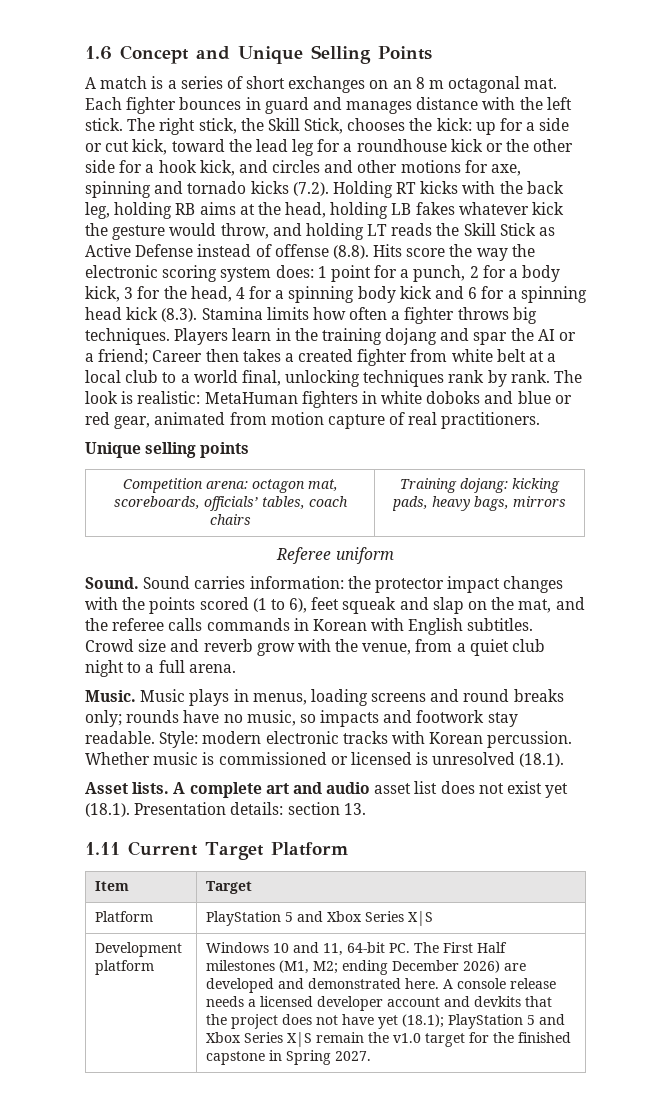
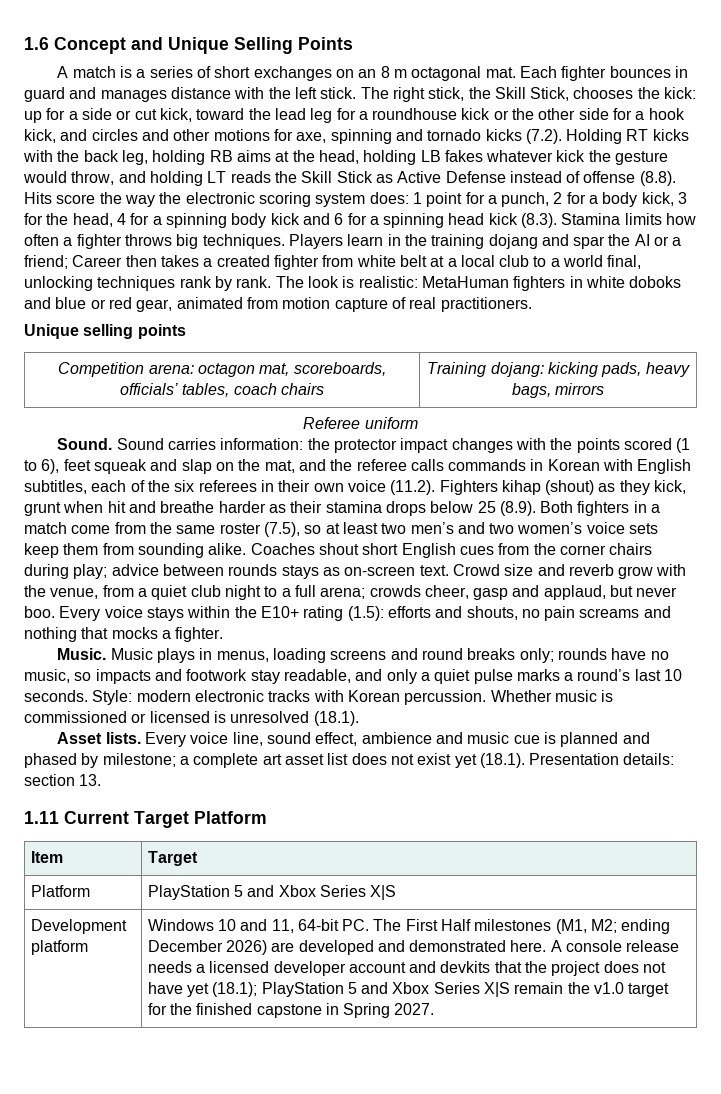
[467,618,534,631] subtitles. -> [24,480,687,495] [24,501,661,516] [24,522,659,537] [24,543,653,558] [24,564,449,579] subtitles, each of the six referees in their own voice (11.2). Fighters kihap (shout) as they kick, grunt when hit and breathe harder as their stamina drops below 25 (8.9). Both fighters in a match come from the same roster (7.5), so at least two men’s and two women’s voice sets keep them from sounding alike. Coaches shout short English cues from the corner chairs during play; advice between rounds stays as on-screen text.
[188,664,236,673] arena. -> [320,585,678,600] [24,606,671,621] [24,627,224,642] arena; crowds cheer, gasp and applaud, but never boo. Every voice stays within the E10+ rating (1.5): efforts and shouts, no pain screams and nothing that mocks a fighter.
[85,731,155,744] readable. -> [283,669,683,684] [24,690,88,702] readable, and only a quiet pulse marks a round’s last 10 seconds.
[173,782,371,798] A complete art and audio -> [145,732,650,747] [24,753,282,768] Every voice line, sound effect, ambience and music cue is planned and phased by milestone; a complete art

